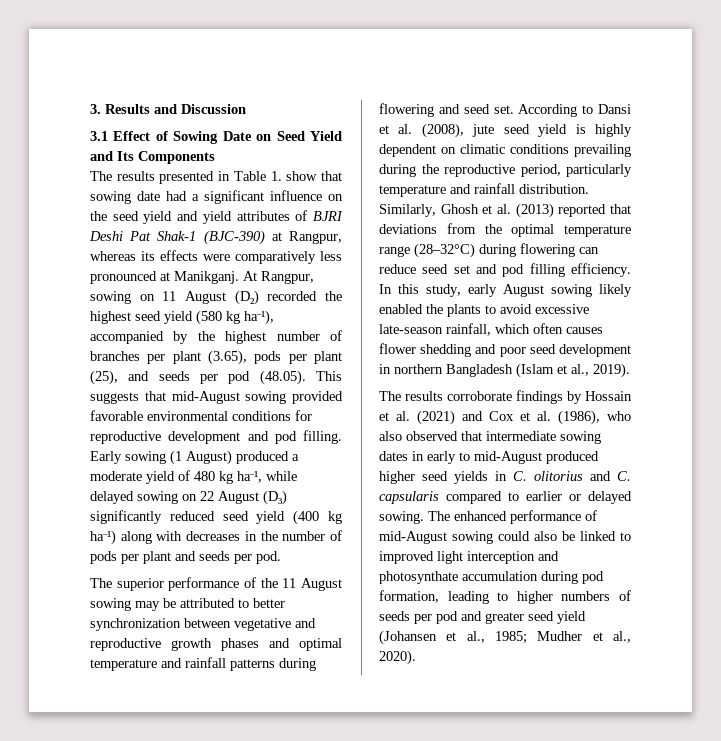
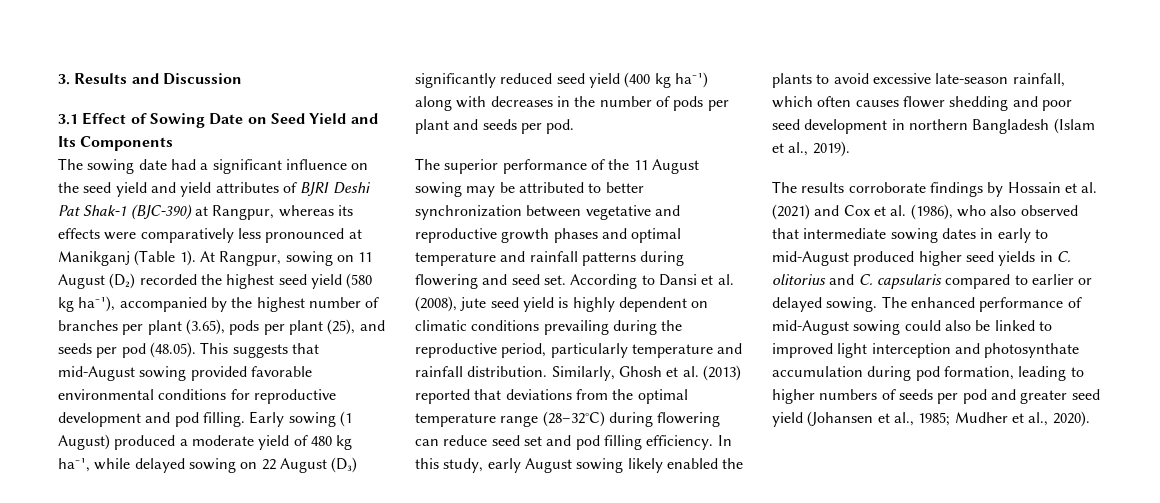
[116,171,342,184] results presented in Table 1. show that -> (83, 164) none
[174,271,239,284] Manikganj. -> [58,250,196,266] Manikganj (Table 1).

